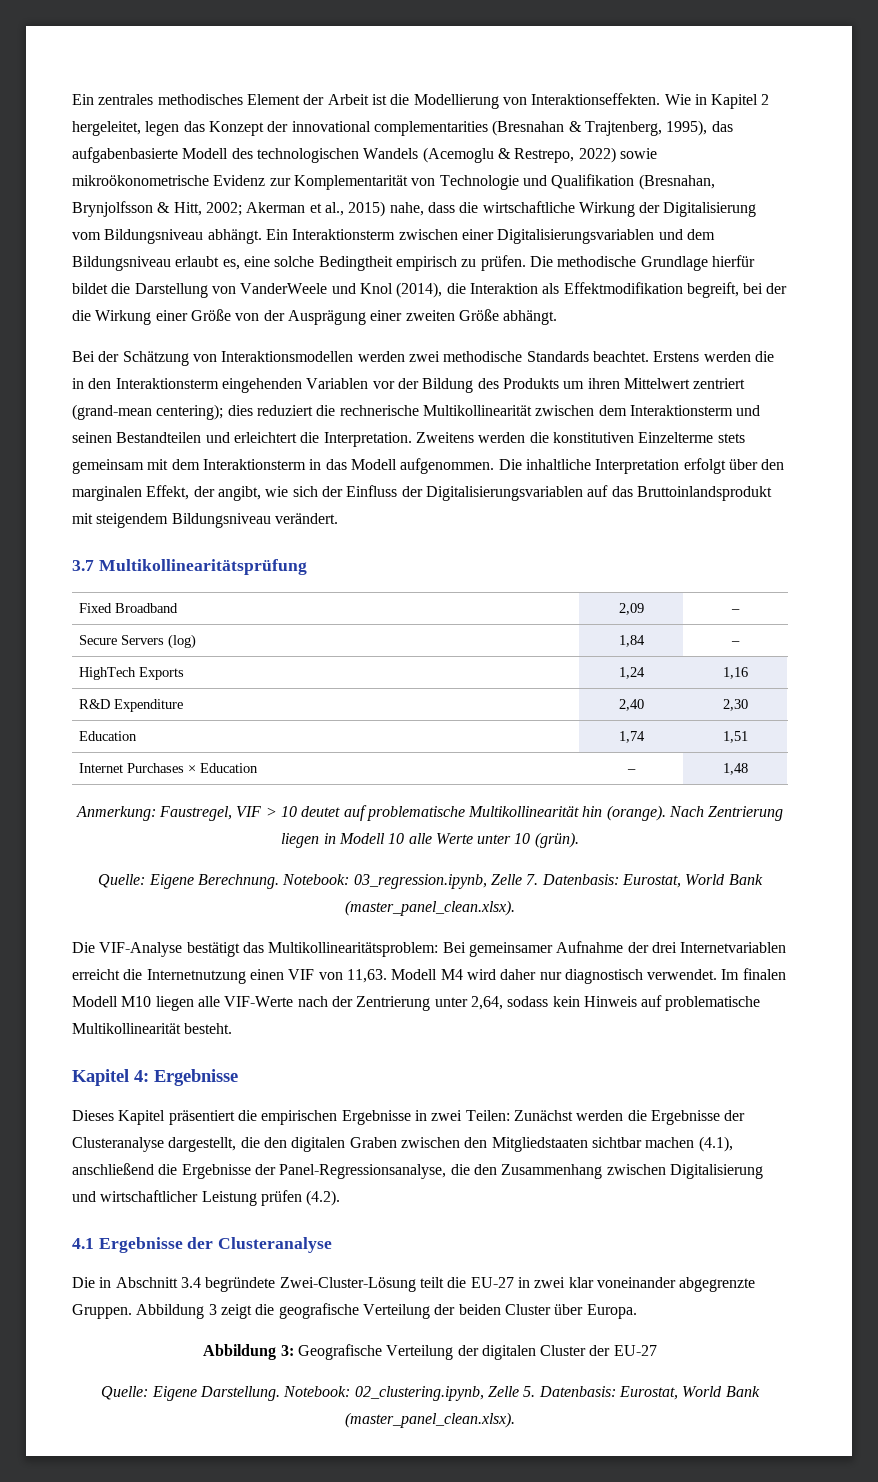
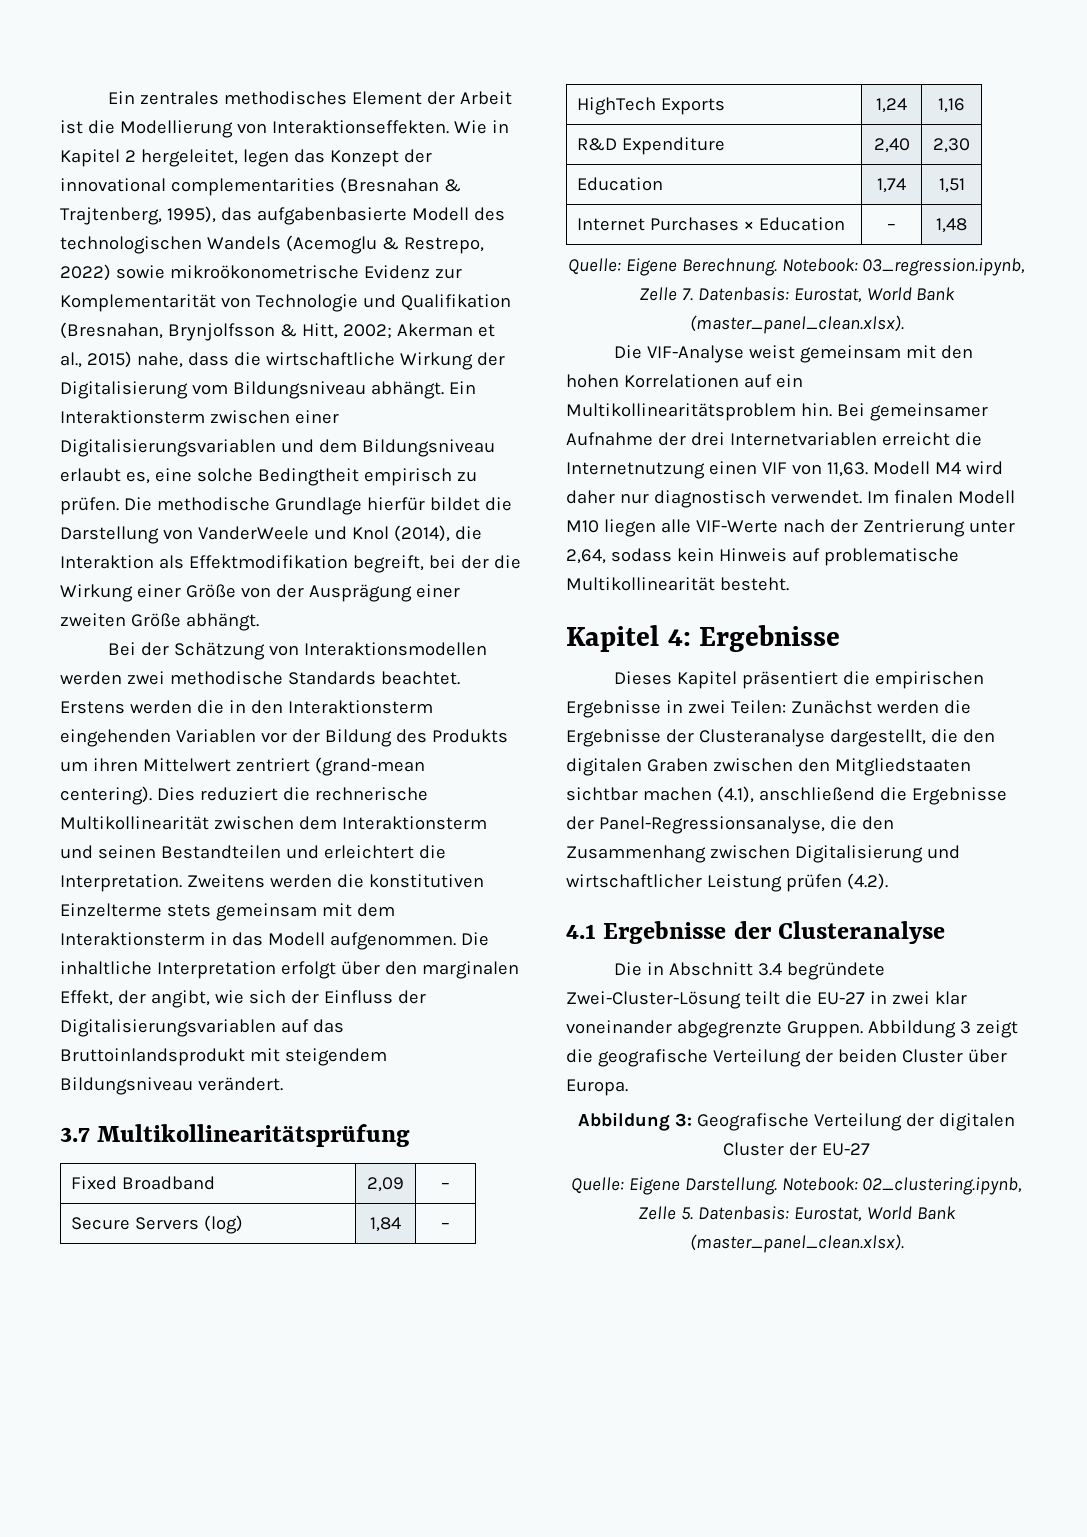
[156,404,253,420] centering); dies -> [60,786,195,805] centering). Dies
[75,805,784,821] [281,832,579,848] // Anmerkung: Faustregel, VIF > 10 deutet auf problematische Multikollinearität hin (orange). Nach Zentrierung liegen in Modell 10 alle Werte unter 10 (grün). -> (967, 225) none
[186,942,439,957] bestätigt das Multikollinearitätsproblem: -> [748,345,973,363] [566,374,803,388] [566,403,832,421] weist gemeinsam mit den hohen Korrelationen auf ein Multikollinearitätsproblem hin.

